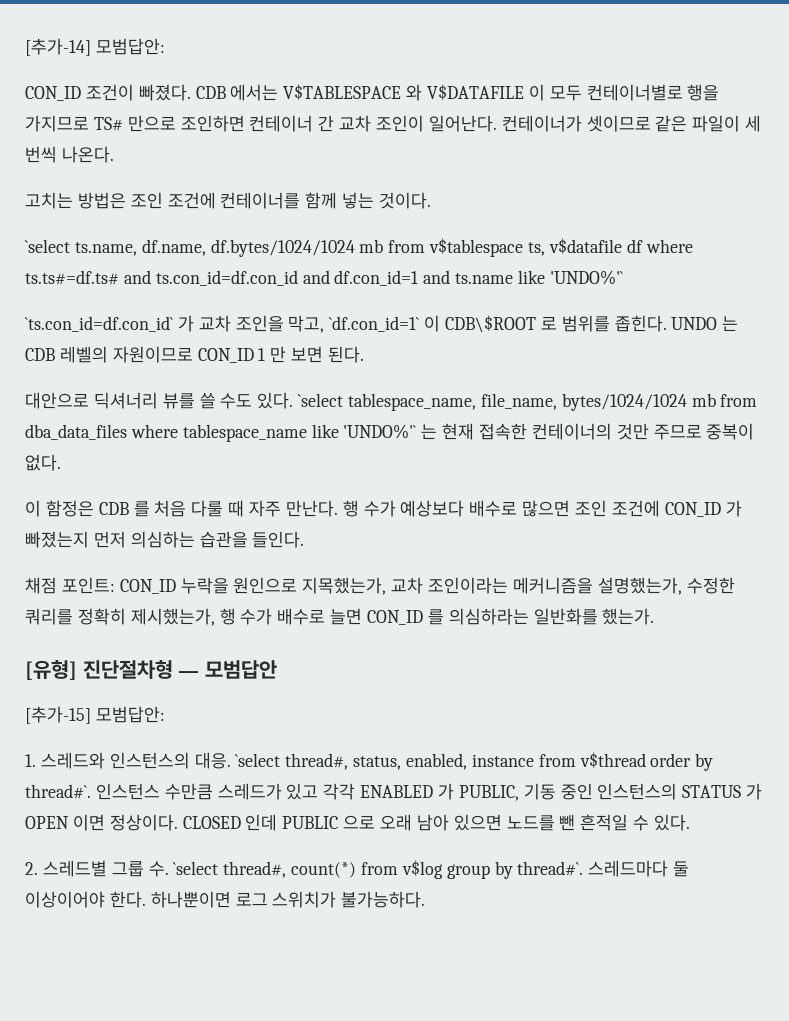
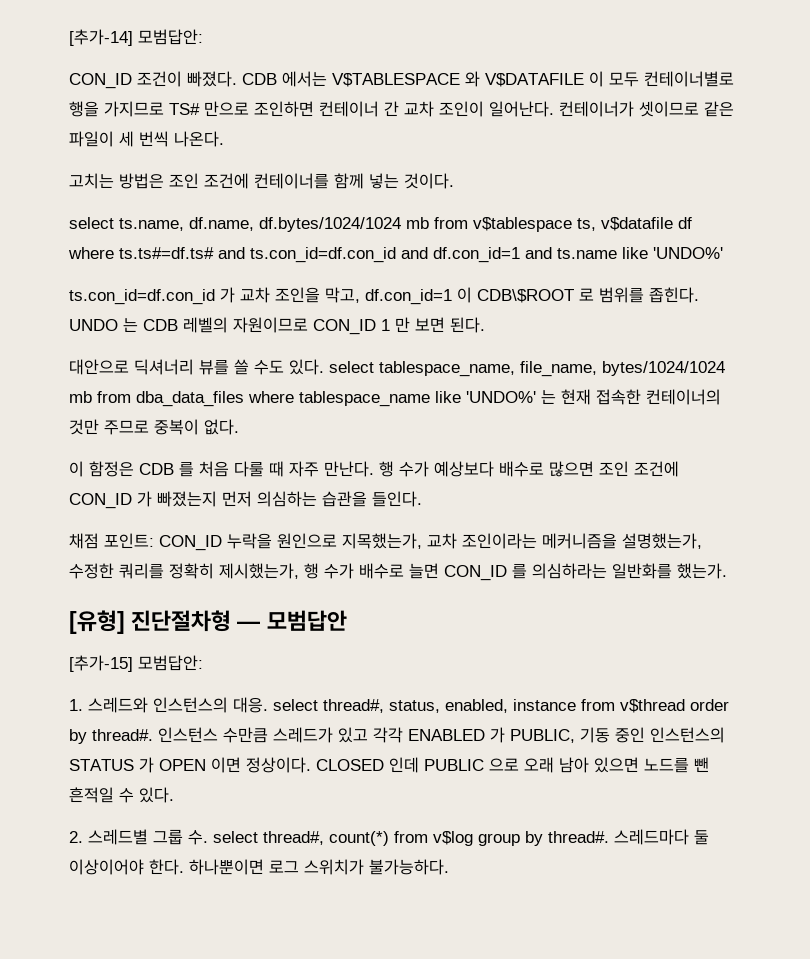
[25,239,70,253] `select -> [69,217,114,229] select
[549,270,623,285] [25,316,173,332] 'UNDO%'` // `ts.con_id=df.con_id` -> [653,247,723,259] [69,289,215,305] 'UNDO%' // ts.con_id=df.con_id
[329,316,420,332] `df.con_id=1` -> [365,289,452,305] df.con_id=1
[298,393,344,407] `select -> [329,361,374,373] select
[343,424,417,439] 'UNDO%'` -> [466,391,536,403] 'UNDO%'
[235,753,281,767] `select -> [273,699,318,711] select
[25,784,91,799] thread#`. -> [92,729,153,741] thread#.
[173,861,219,875] `select -> [213,831,258,843] select
[517,861,584,876] thread#`. -> [548,831,609,843] thread#.

